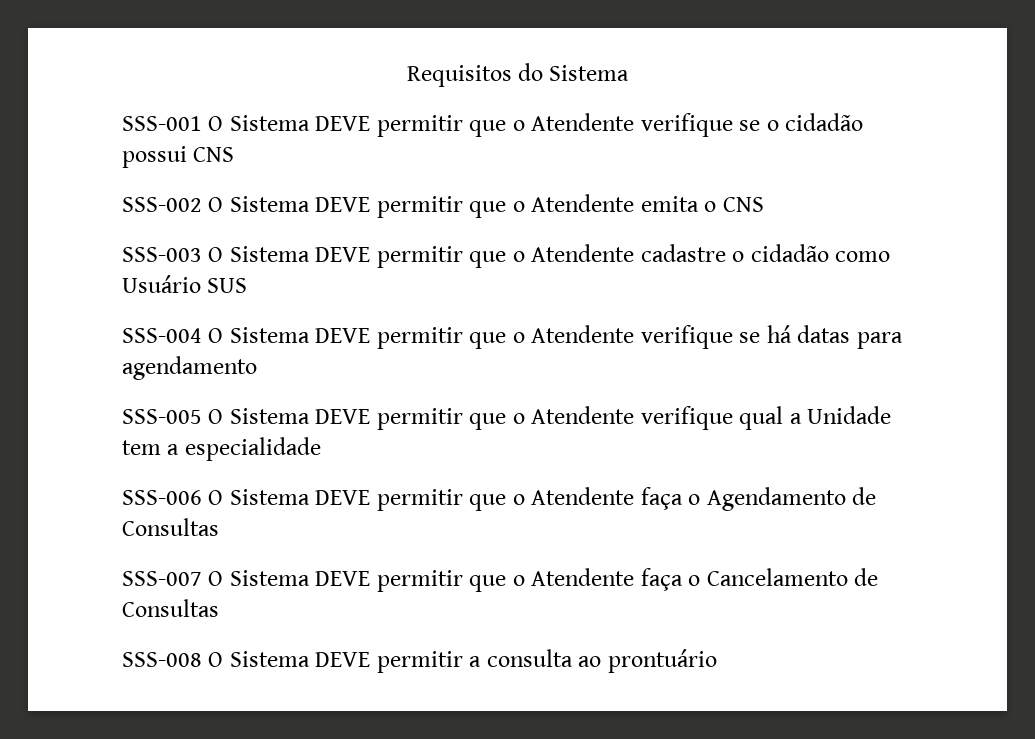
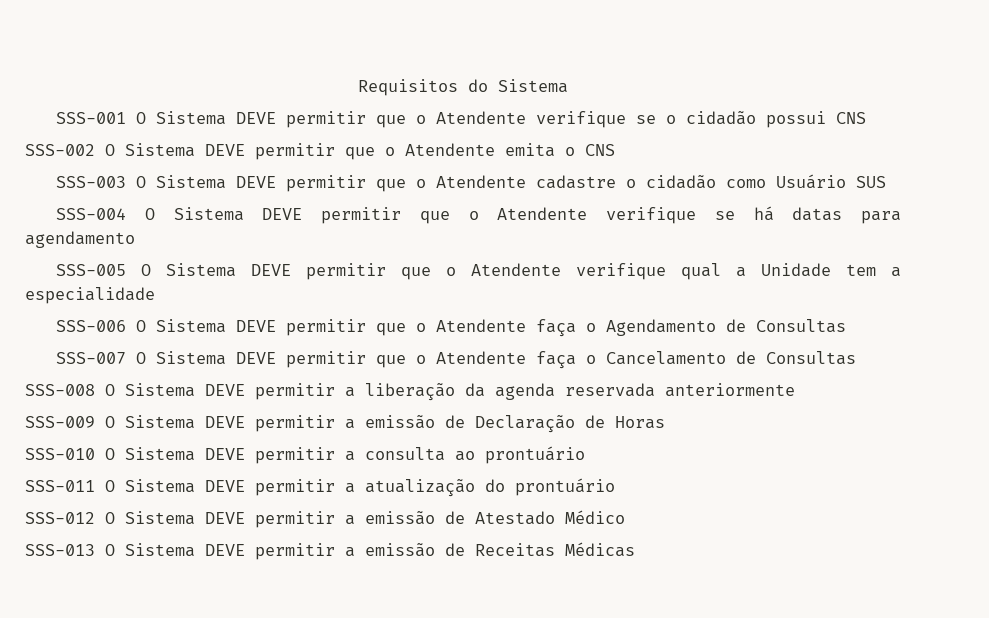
[486,649,717,673] consulta ao prontuário -> [365,383,795,401] [25,415,665,433] [25,446,585,464] [25,478,615,497] [25,510,625,528] [25,542,635,560] liberação da agenda reservada anteriormente // SSS-009 O Sistema DEVE permitir a emissão de Declaração de Horas // SSS-010 O Sistema DEVE permitir a consulta ao prontuário // SSS-011 O Sistema DEVE permitir a atualização do prontuário // SSS-012 O Sistema DEVE permitir a emissão de Atestado Médico // SSS-013 O Sistema DEVE permitir a emissão de Receitas Médicas

